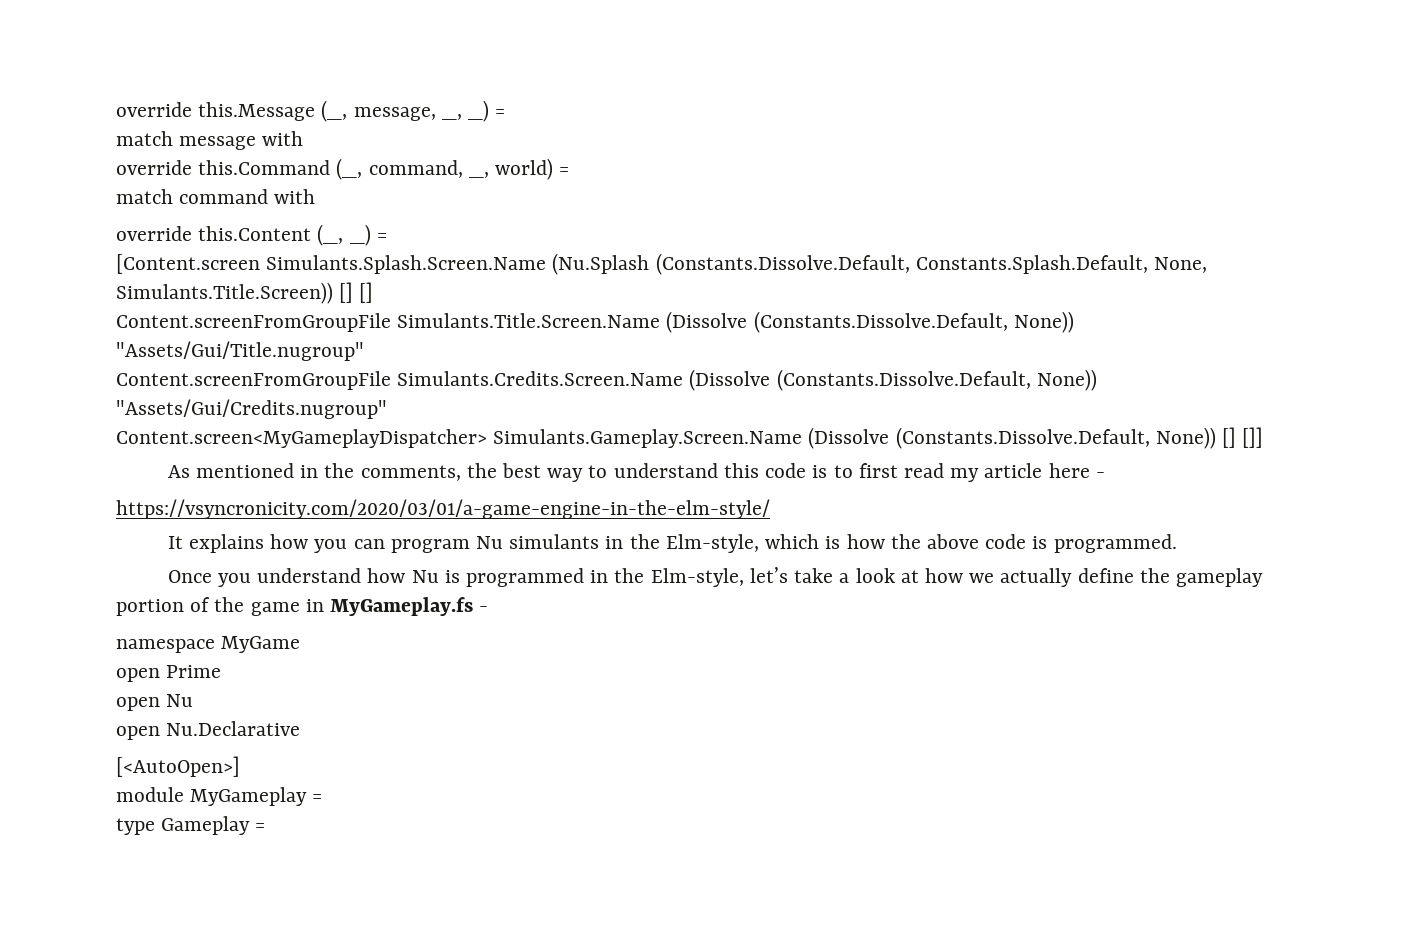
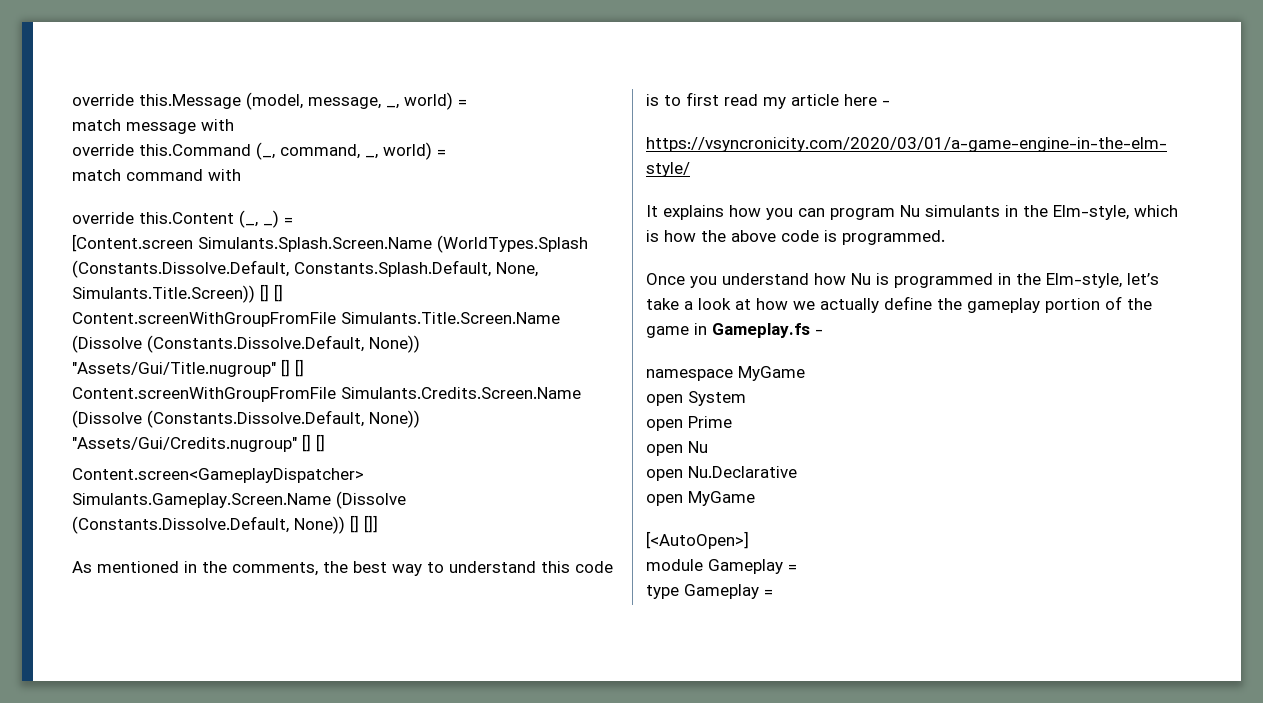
[321,100,348,122] (_, -> [246,92,303,110] (model,
[468,100,490,122] _) -> [404,92,453,110] world)
[552,253,650,275] (Nu.Splash -> [437,235,588,253] (WorldTypes.Splash
[116,313,391,332] Content.screenFromGroupFile -> [72,312,336,327] Content.screenWithGroupFromFile
[116,371,391,390] // Content.screenFromGroupFile -> [281,359,304,377] [72,387,336,402] [] [] // Content.screenWithGroupFromFile
[116,429,487,448] // Content.screen<MyGameplayDispatcher> -> [302,434,325,452] [72,468,364,483] [] [] // Content.screen<GameplayDispatcher>
[330,597,474,616] MyGameplay.fs -> [712,323,810,338] Gameplay.fs
(301, 644) none -> [646,391,746,406] // open System
(301, 728) none -> [646,491,755,506] // open MyGame
[190,787,308,806] MyGameplay -> [708,559,783,574] Gameplay

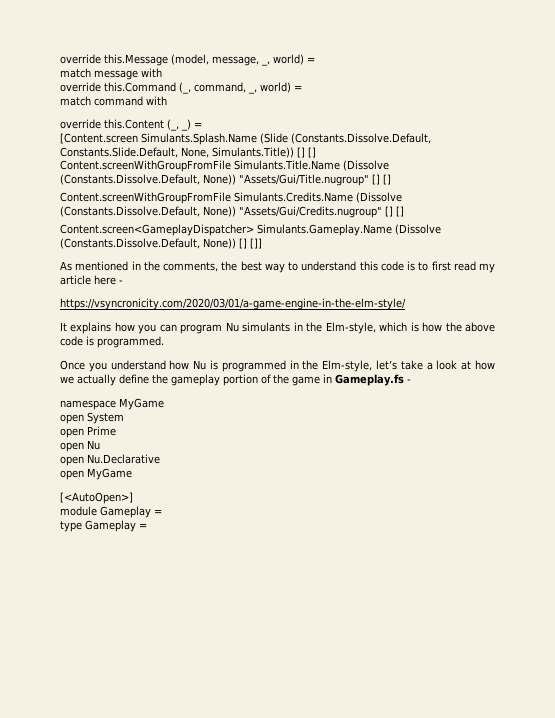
[198,235,588,253] [72,260,538,278] [72,284,283,303] [72,312,560,327] Simulants.Splash.Screen.Name (WorldTypes.Splash (Constants.Dissolve.Default, Constants.Splash.Default, None, Simulants.Title.Screen)) [] [] // Content.screenWithGroupFromFile Simulants.Title.Screen.Name -> [141,133,431,145] [60,147,316,158] [60,160,340,172] Simulants.Splash.Name (Slide (Constants.Dissolve.Default, Constants.Slide.Default, None, Simulants.Title)) [] [] // Content.screenWithGroupFromFile Simulants.Title.Name
[341,387,581,399] Simulants.Credits.Screen.Name -> [234,192,353,202] Simulants.Credits.Name
[72,493,331,508] Simulants.Gameplay.Screen.Name -> [257,224,392,236] Simulants.Gameplay.Name

